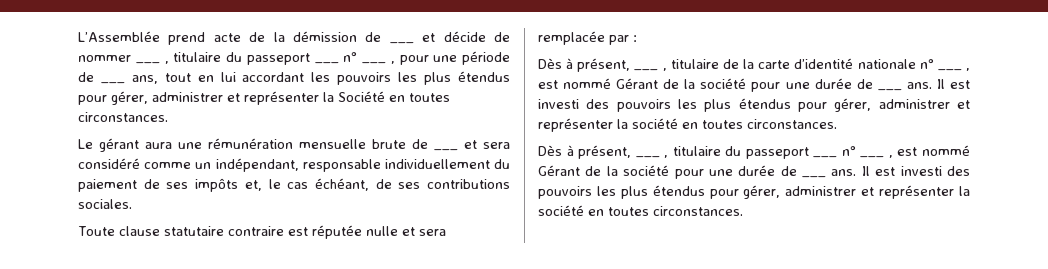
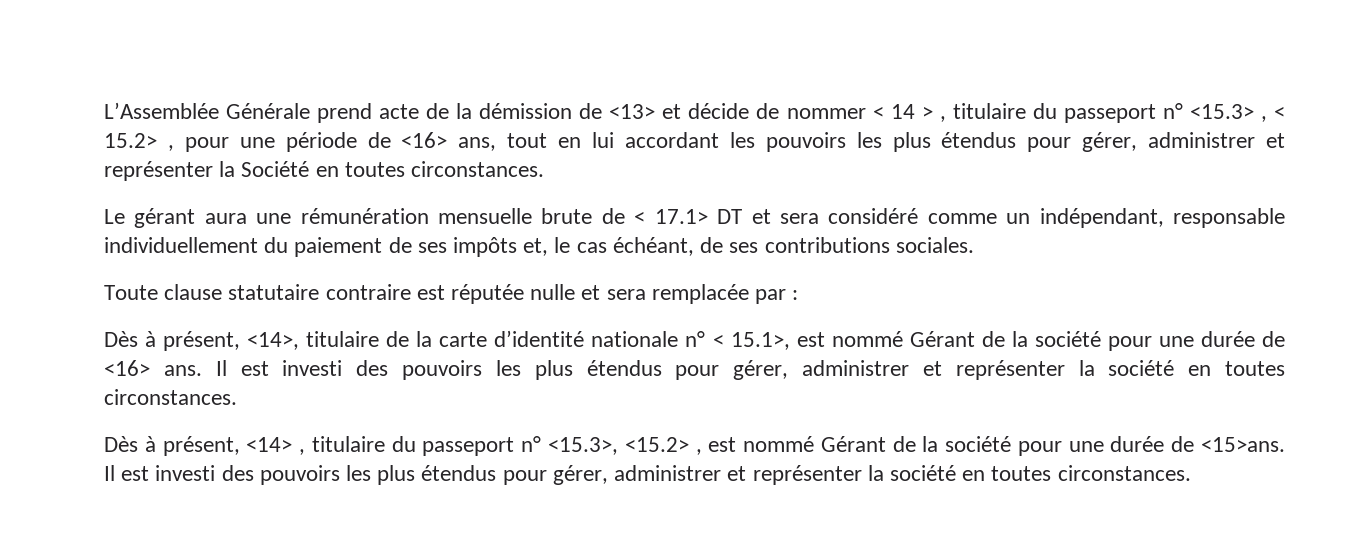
(160, 36) none -> [226,103,311,119] Générale
[389,42,414,44] ___ -> [609,104,656,119] <13>
[135,52,339,65] [343,52,358,62] [362,62,386,64] ___ , titulaire du passeport ___ n° ___ -> [872,103,1285,123] [104,133,157,148] < 14 > , titulaire du passeport n° <15.3> , < 15.2>
[100,82,125,84] ___ -> [401,132,448,148] <16>
[434,149,458,151] ___ -> [634,209,743,224] < 17.1> DT
[634,68,667,71] ___ , -> [247,332,300,350] <14>,
[937,68,970,71] ___ , -> [712,332,790,350] < 15.1>,
[877,89,902,91] ___ -> [104,360,150,376] <16>
[635,146,838,159] [841,146,856,156] [860,156,885,158] ___ , titulaire du passeport ___ n° ___ -> [246,436,689,456] <14> , titulaire du passeport n° <15.3>, <15.2>
[802,176,827,178] [831,169,857,176] ___ ans. -> [1200,437,1285,452] <15>ans.

